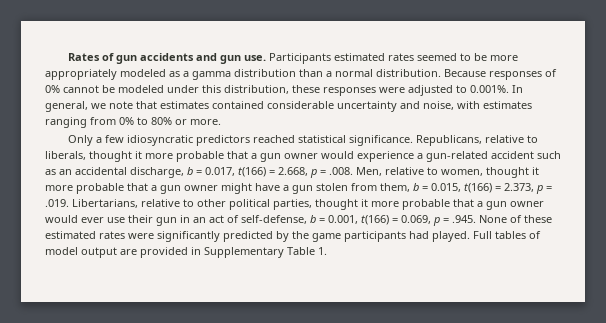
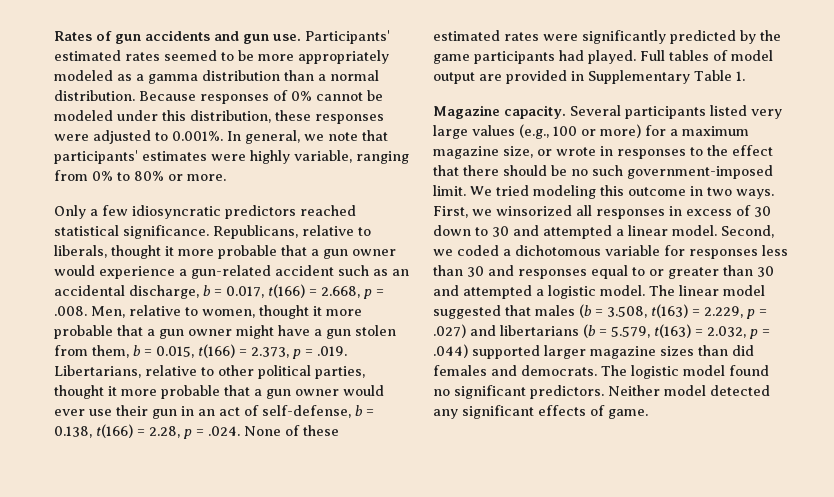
[268,53,331,64] Participants -> [305,30,390,44] Participants'
[160,101,532,112] estimates contained considerable uncertainty and noise, with estimates -> [54,150,352,164] participants' estimates were highly variable,
[328,215,476,226] 0.001, t(166) = 0.069, p = .945. -> [54,424,240,439] 0.138, t(166) = 2.28, p = .024.
(327, 251) none -> [433,105,782,119] [433,124,749,139] [433,145,773,159] [433,165,773,179] [433,185,774,199] [433,205,771,219] [433,225,774,239] [433,245,788,259] [433,265,774,279] [433,285,765,299] [433,304,767,319] [433,324,770,339] [433,344,754,359] [433,365,769,379] [433,385,770,399] [433,405,648,419] // Magazine capacity. Several participants listed very large values (e.g., 100 or more) for a maximum magazine size, or wrote in responses to the effect that there should be no such government-imposed limit. We tried modeling this outcome in two ways. First, we winsorized all responses in excess of 30 down to 30 and attempted a linear model. Second, we coded a dichotomous variable for responses less than 30 and responses equal to or greater than 30 and attempted a logistic model. The linear model suggested that males (b = 3.508, t(163) = 2.229, p = .027) and libertarians (b = 5.579, t(163) = 2.032, p = .044) supported larger magazine sizes than did females and democrats. The logistic model found no significant predictors. Neither model detected any significant effects of game.

